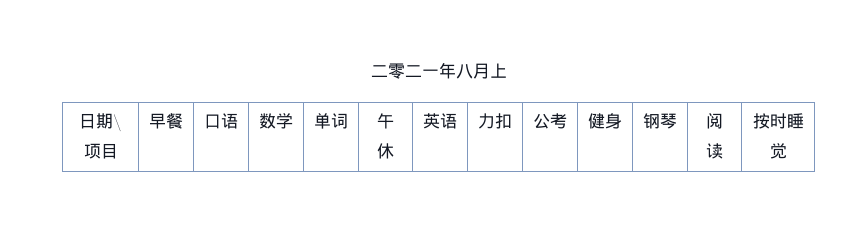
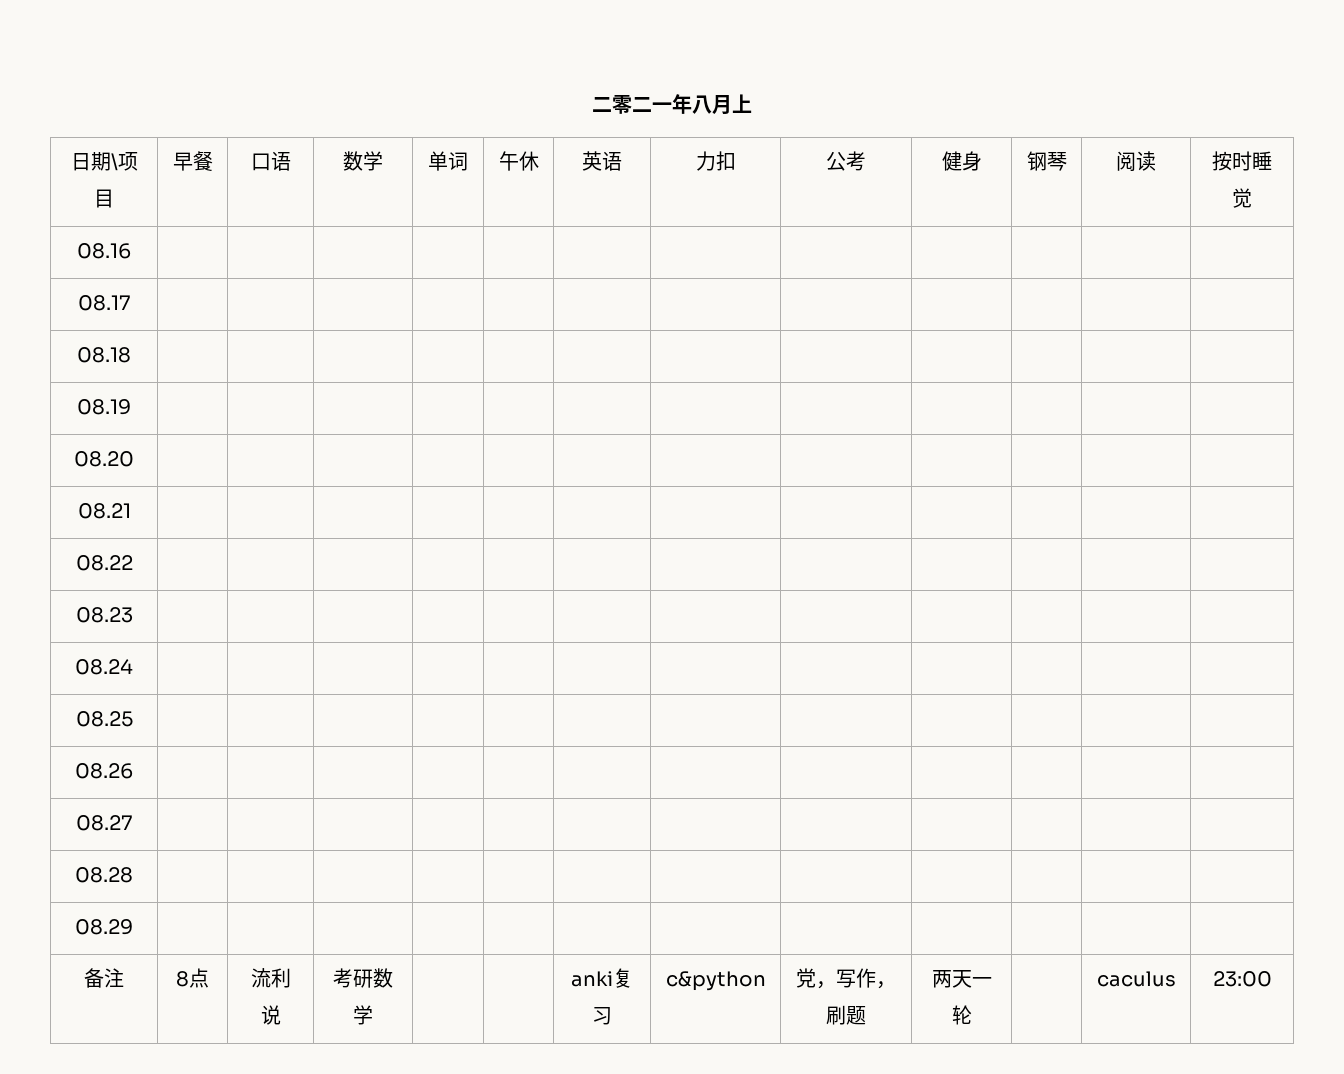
(787, 151) none -> [77,243,131,259] [78,295,130,311] [77,347,131,363] [77,399,131,415] [74,451,134,467] [77,503,131,519] [75,555,133,571] [75,607,133,623] [75,659,133,675] [75,711,133,727] [75,763,133,779] [76,815,132,831] [75,867,133,883] [75,919,133,935] [84,968,124,988] [176,968,209,988] [250,968,291,988] [260,1005,281,1025] [333,968,393,988] [353,1005,373,1025] [571,968,633,988] [592,1007,612,1025] [665,971,766,991] [796,968,896,989] [826,1005,866,1025] [931,970,992,988] [951,1005,972,1025] [1096,971,1176,987] [1212,971,1272,987] // 08.16 | | | | | | | | | | | | // 08.17 | | | | | | | | | | | | // 08.18 | | | | | | | | | | | | // 08.19 | | | | | | | | | | | | // 08.20 | | | | | | | | | | | | // 08.21 | | | | | | | | | | | | // 08.22 | | | | | | | | | | | | // 08.23 | | | | | | | | | | | | // 08.24 | | | | | | | | | | | | // 08.25 | | | | | | | | | | | | // 08.26 | | | | | | | | | | | | // 08.27 | | | | | | | | | | | | // 08.28 | | | | | | | | | | | | // 08.29 | | | | | | | | | | | | // 备注 | 8点 | 流利说 | 考研数学 | | | anki复习 | c&python | 党，写作，刷题 | 两天一轮 | | caculus | 23:00

